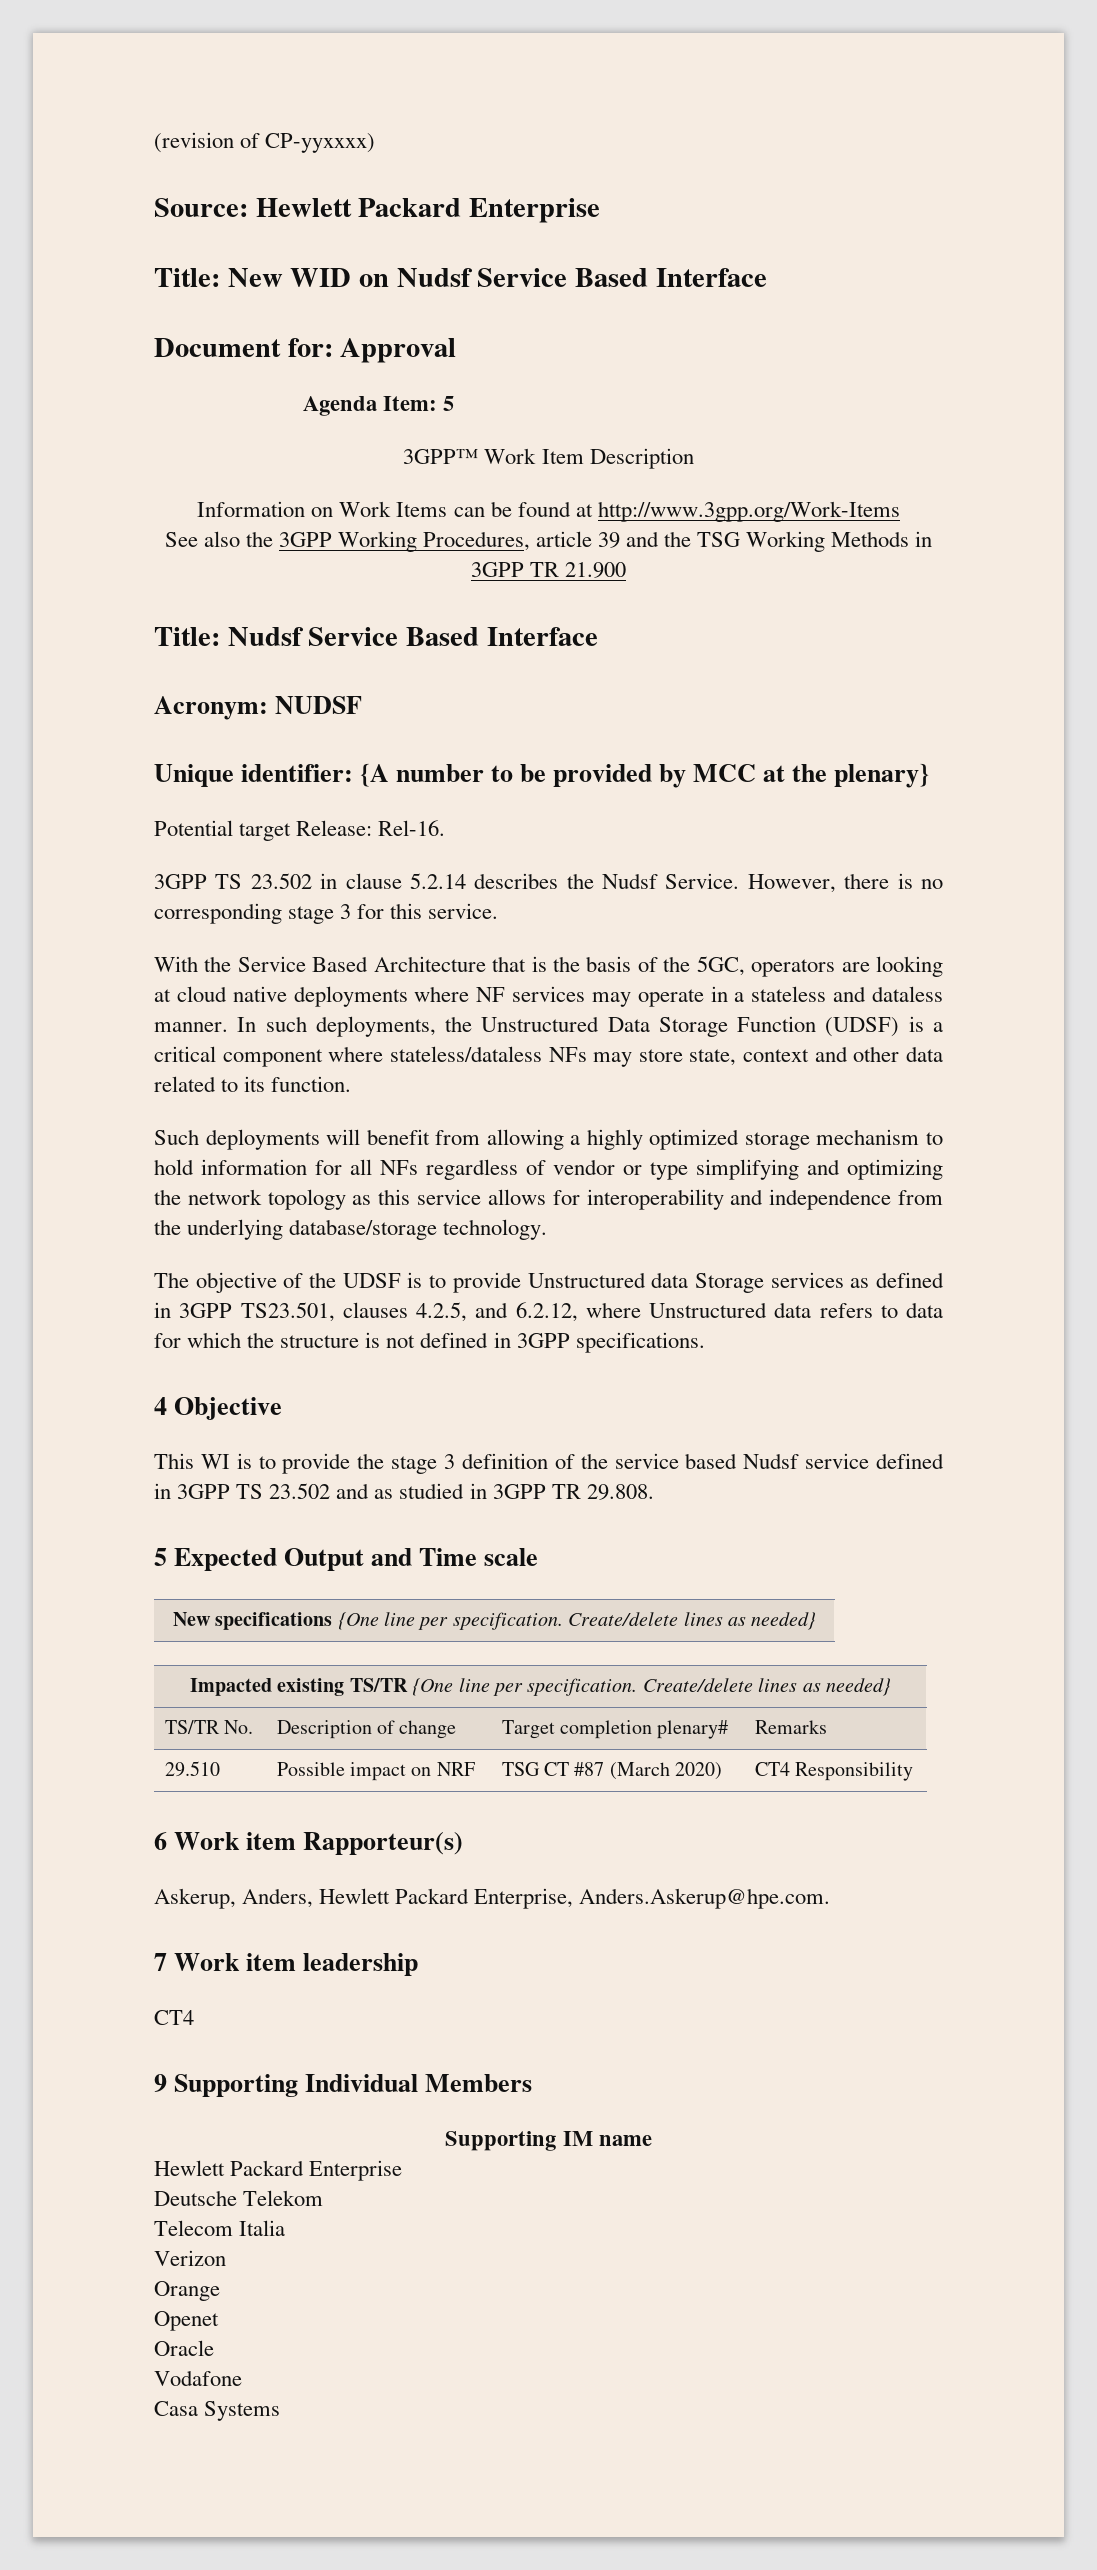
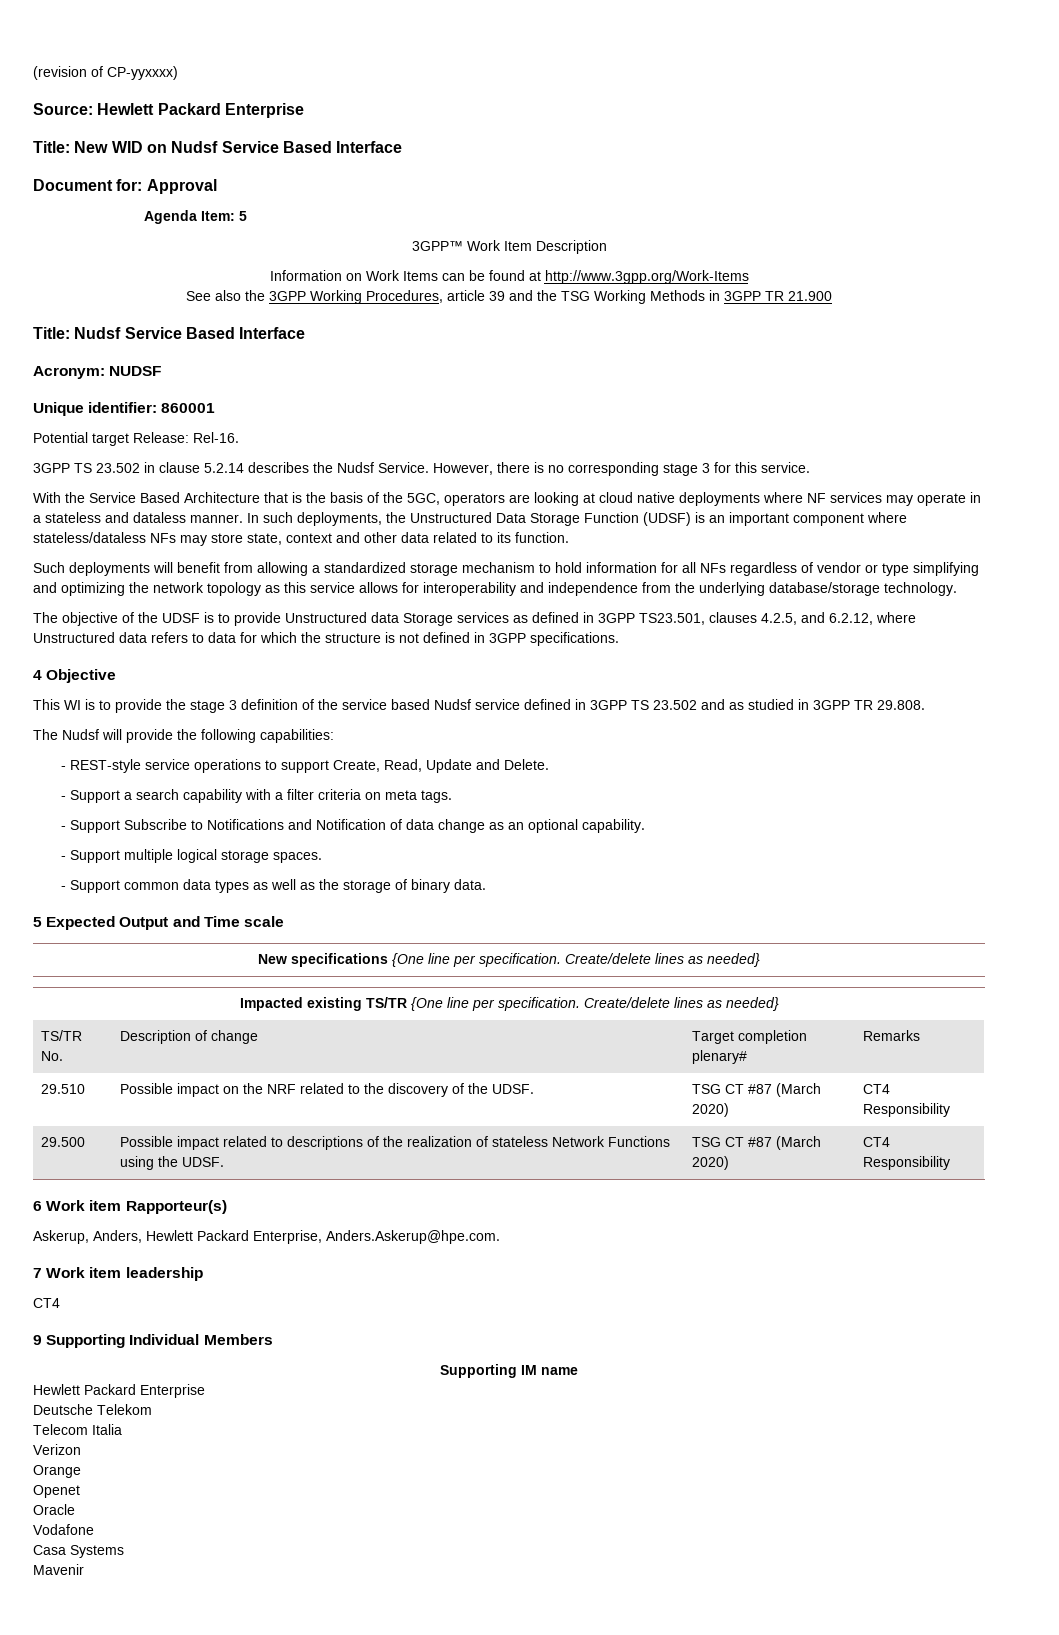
[360,763,930,788] {A number to be provided by MCC at the plenary} -> [161,403,216,413] 860001
[932,1022,943,1032] [154,1046,216,1062] a critical -> [709,512,789,526] an important
[586,1129,740,1150] highly optimized -> [324,562,406,573] standardized
(654, 1492) none -> [33,729,334,743] [60,759,549,773] [60,789,452,803] [60,819,645,833] [60,849,322,863] [60,879,486,893] // The Nudsf will provide the following capabilities: // - REST-style service operations to support Create, Read, Update and Delete. // - Support a search capability with a filter criteria on meta tags. // - Support Subscribe to Notifications and Notification of data change as an optional capability. // - Support multiple logical storage spaces. // - Support common data types as well as the storage of binary data.
(432, 1771) none -> [242,1083,263,1094] the
(475, 1769) none -> [299,1083,534,1097] [691,1083,821,1097] [691,1103,729,1117] [862,1084,890,1094] [862,1103,950,1117] [40,1137,85,1147] [119,1136,670,1150] [119,1156,224,1170] related to the discovery of the UDSF. | TSG CT #87 (March 2020) | CT4 Responsibility // 29.500 | Possible impact related to descriptions of the realization of stateless Network Functions using the UDSF.
(281, 2411) none -> [33,1564,84,1575] // Mavenir

